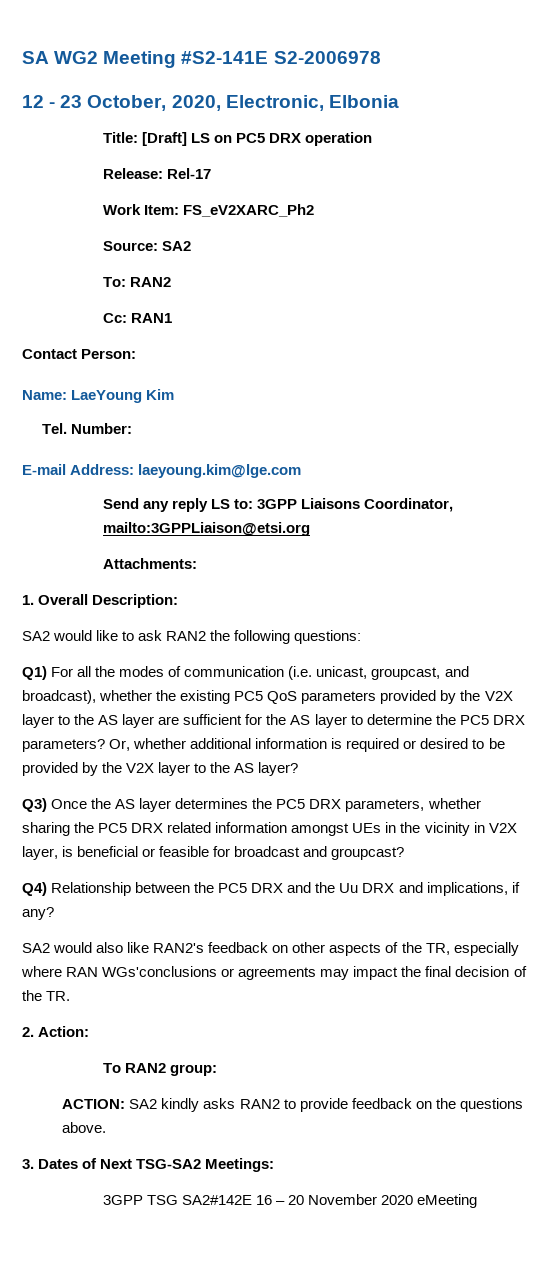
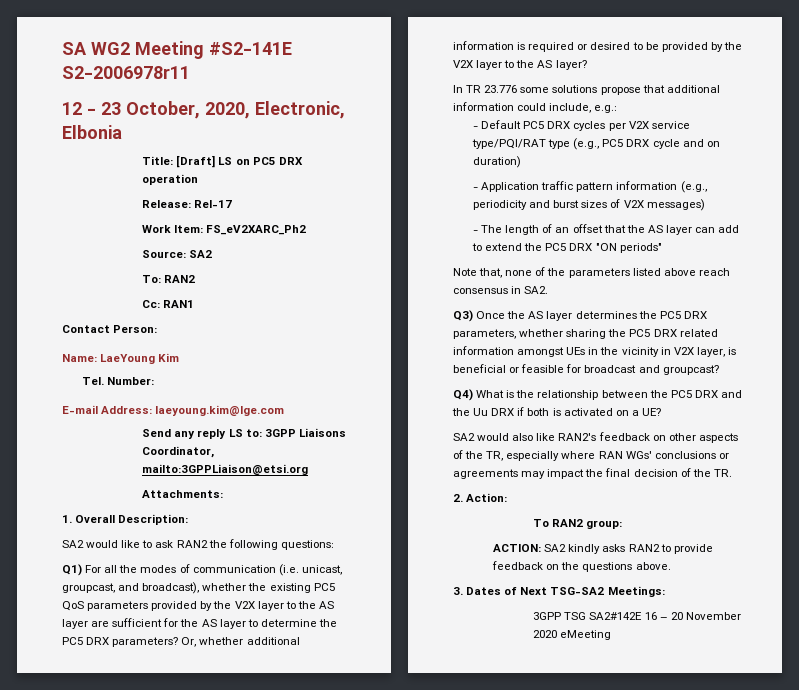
[273,51,381,64] S2-2006978 -> [62,66,190,79] S2-2006978r11
(299, 769) none -> [453,85,720,95] [453,102,618,113] [473,120,690,131] [472,138,720,150] [473,156,522,168] [473,181,707,193] [473,199,705,211] [473,224,740,235] [472,243,662,253] [453,267,730,278] [453,286,549,294] // In TR 23.776 some solutions propose that additional information could include, e.g.: // - Default PC5 DRX cycles per V2X service type/PQI/RAT type (e.g., PC5 DRX cycle and on duration) // - Application traffic pattern information (e.g., periodicity and burst sizes of V2X messages) // - The length of an offset that the AS layer can add to extend the PC5 DRX "ON periods" // Note that, none of the parameters listed above reach consensus in SA2.
[51,882,132,896] Relationship -> [476,390,599,400] What is the relationship
[398,882,520,896] [22,907,54,920] and implications, if any? -> [517,407,661,416] if both is activated on a UE?
[102,966,218,977] WGs'conclusions -> [625,451,716,459] WGs' conclusions

